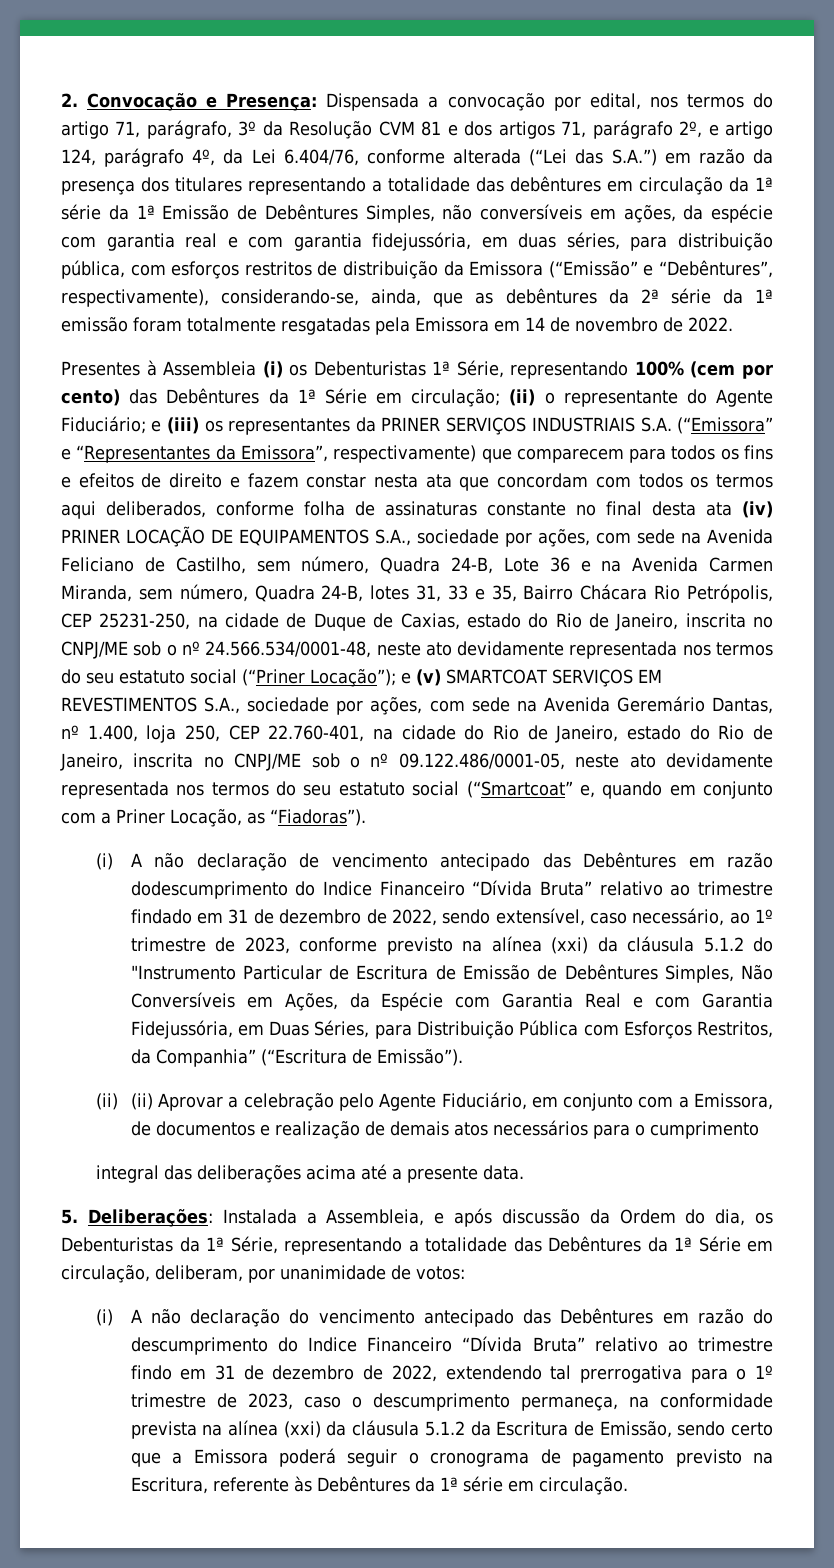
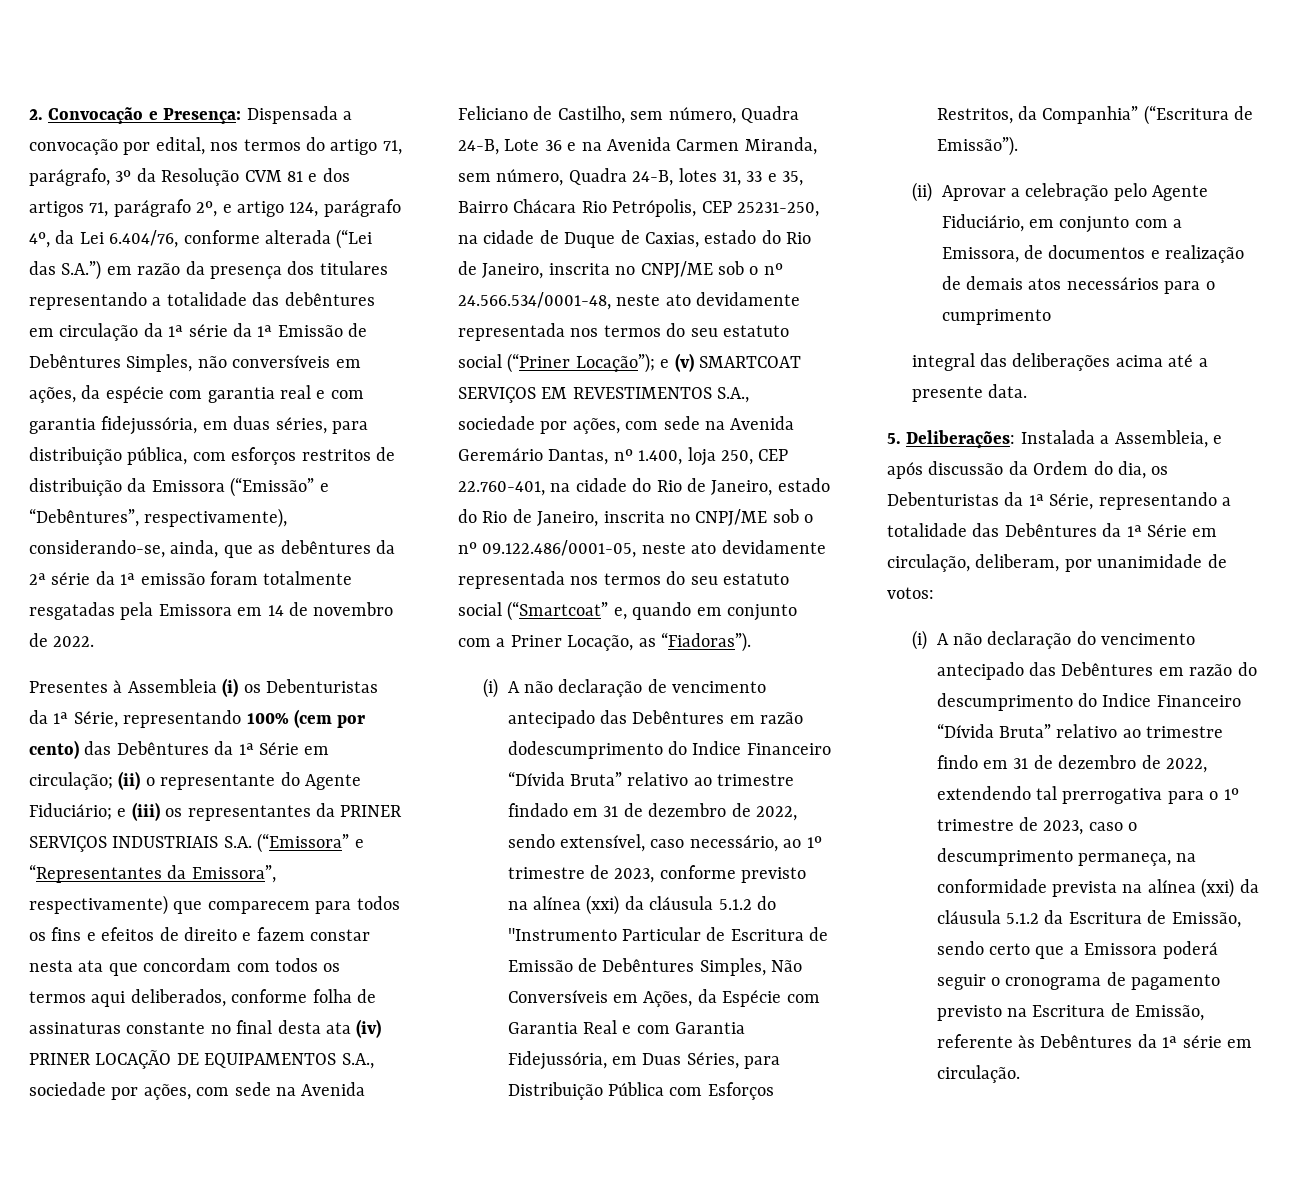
(426, 368) none -> [29,710,48,724] da
[130,1093,153,1110] (ii) -> (932, 192) none
[130,1477,208,1494] Escritura, -> [1032,1003,1205,1021] Escritura de Emissão,

